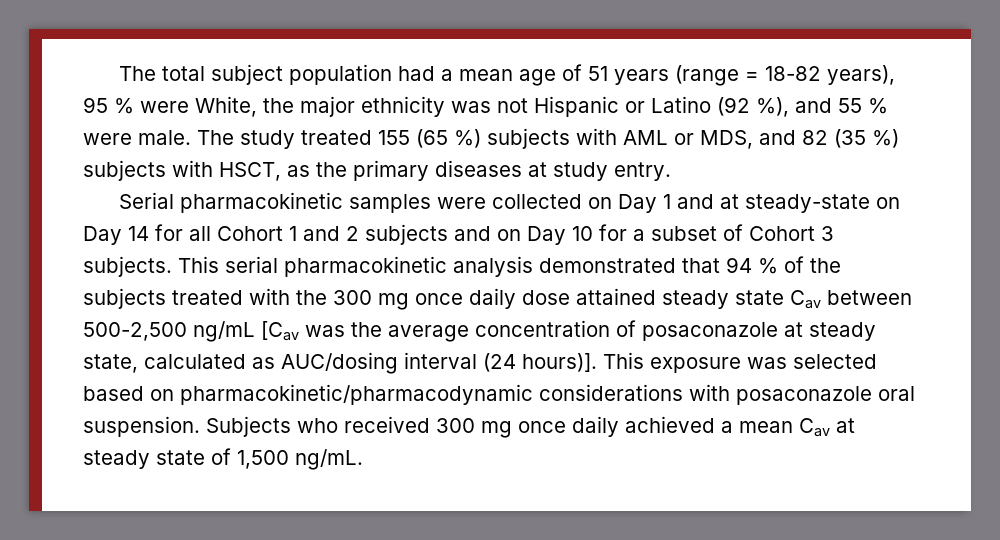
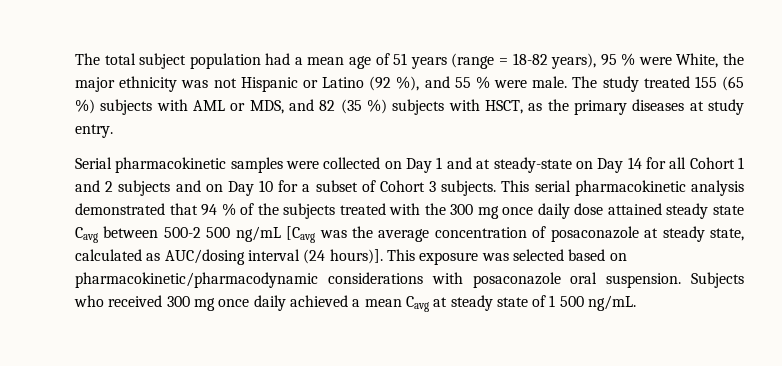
[790,290,912,309] [83,321,299,342] Cav between 500-2,500 ng/mL [Cav -> [75,226,316,243] Cavg between 500-2 500 ng/mL [Cavg
[799,418,830,437] Cav -> [405,296,429,312] Cavg
[237,450,289,469] 1,500 -> [549,295,584,307] 1 500

